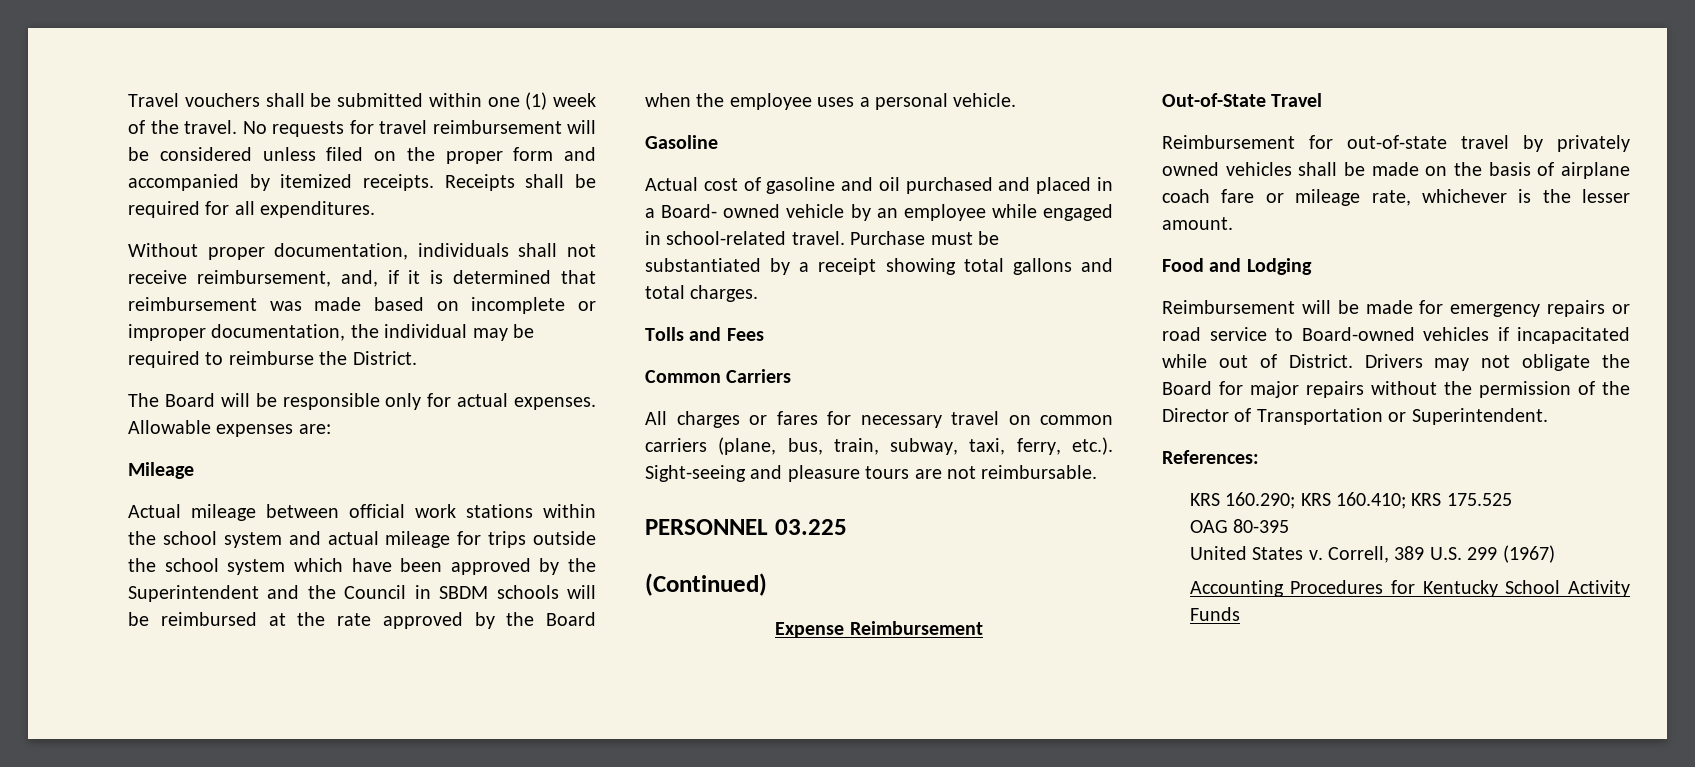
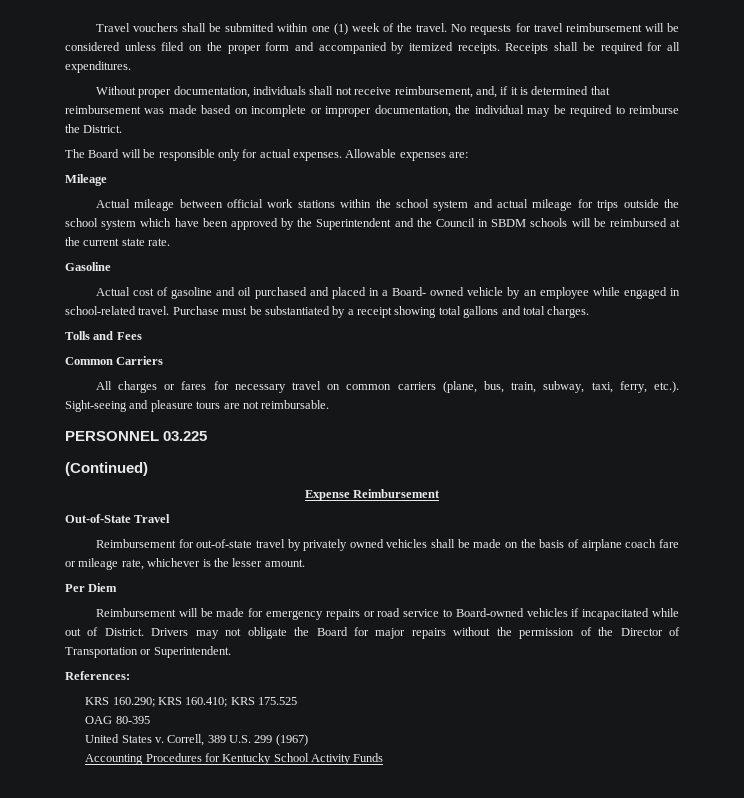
[337,612,596,629] [645,93,1017,110] rate approved by the Board when the employee uses a personal vehicle. -> [83,238,171,246] current state rate.
[1162,258,1312,275] Food and Lodging -> [65,583,118,592] Per Diem

